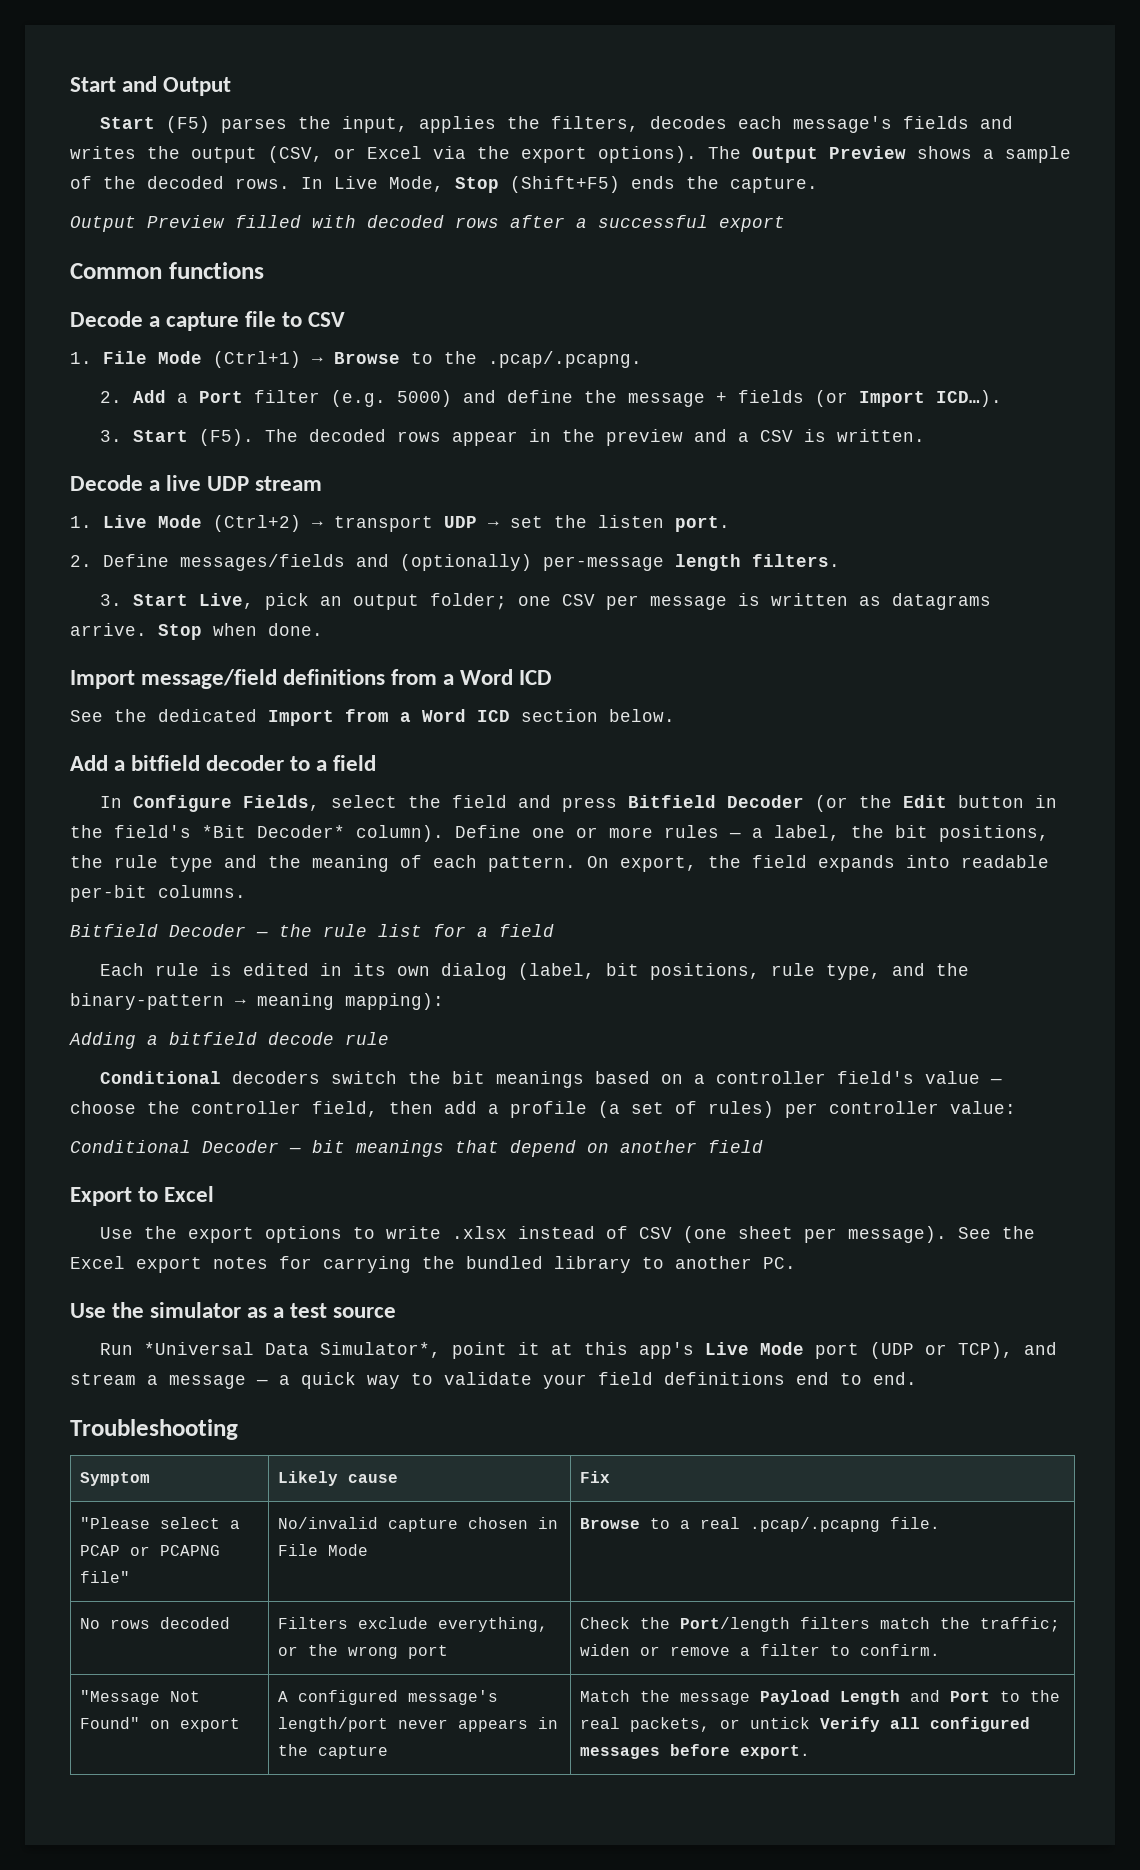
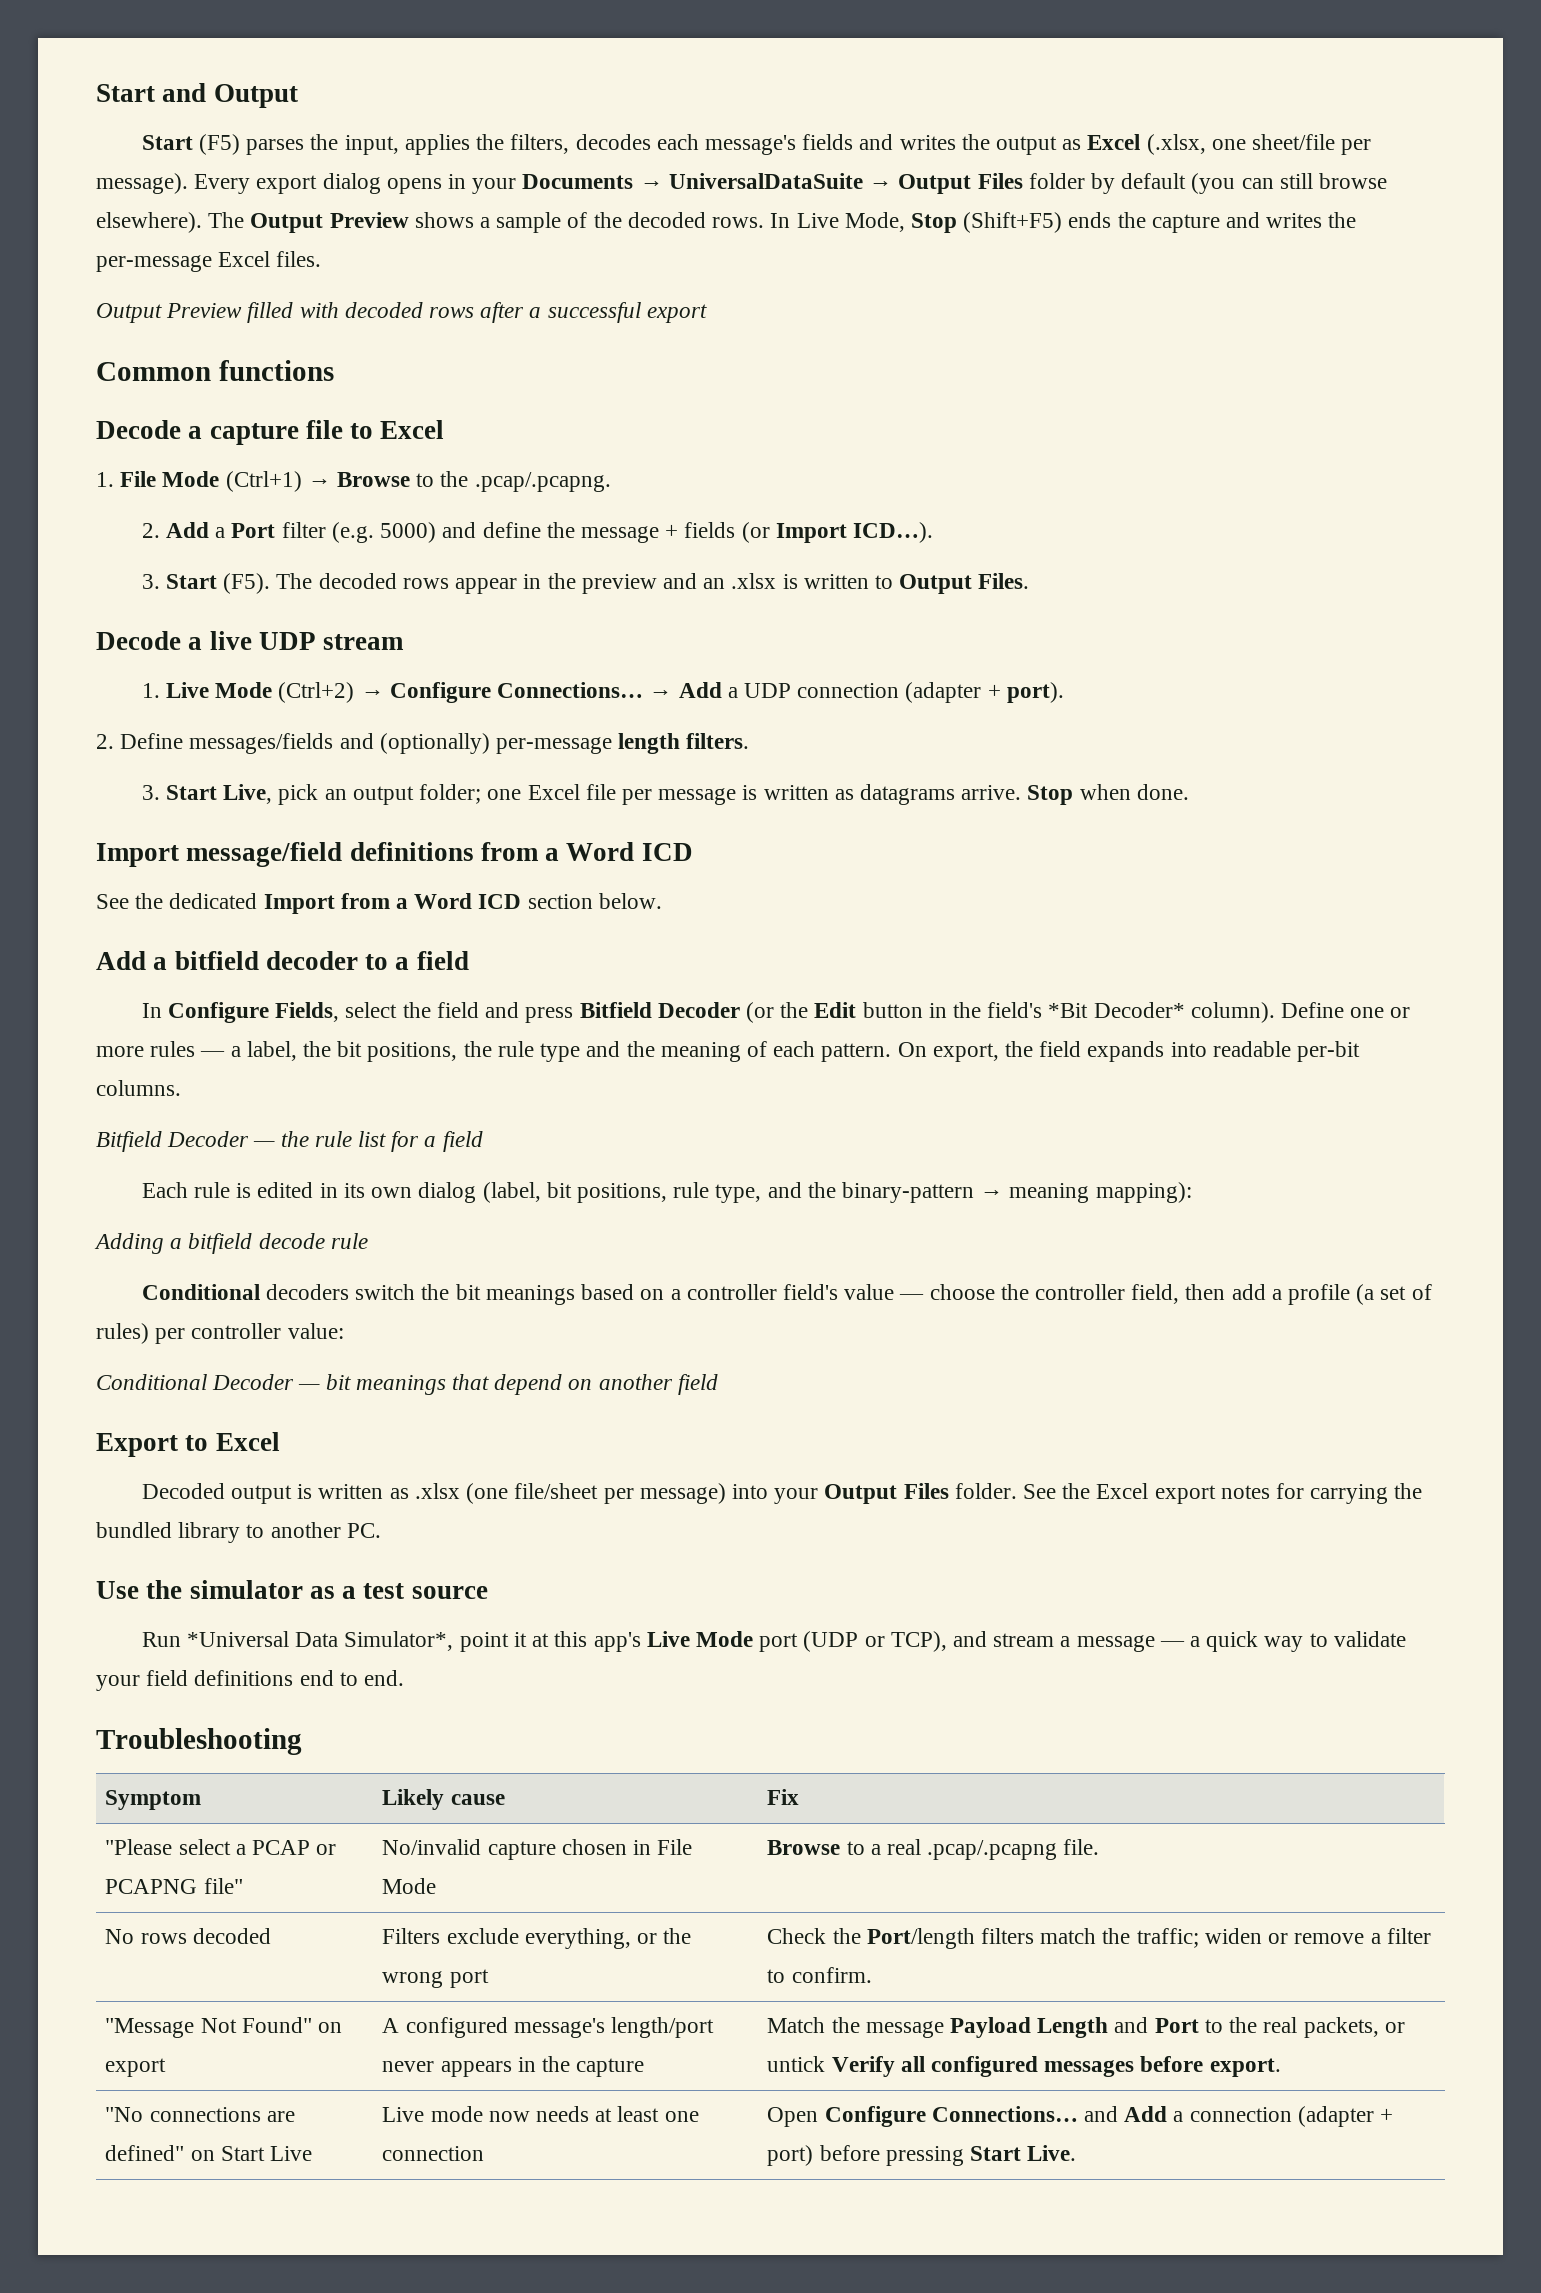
[268,146,697,163] (CSV, or Excel via the export options). -> [1062,134,1372,155] [96,173,1387,194] [96,212,202,233] as Excel (.xlsx, one sheet/file per message). Every export dialog opens in your Documents → UniversalDataSuite → Output Files folder by default (you can still browse elsewhere).
[730,177,818,193] capture. -> [1151,212,1357,233] [96,251,322,272] capture and writes the per-message Excel files.
[308,312,346,327] CSV -> [380,420,445,439] Excel
[738,429,926,442] a CSV is written. -> [703,573,1030,594] an .xlsx is written to Output Files.
[334,515,730,532] transport UDP → set the listen port. -> [389,682,1064,703] Configure Connections… → Add a UDP connection (adapter + port).
[562,594,596,606] CSV -> [527,784,616,800] Excel file
[100,1226,948,1243] Use the export options to write .xlsx instead of CSV (one sheet per message). -> [141,1483,1017,1504] Decoded output is written as .xlsx (one file/sheet per message) into your Output Files folder.
(811, 1752) none -> [105,2107,295,2122] [105,2145,313,2161] [382,2106,699,2122] [382,2146,485,2161] [767,2106,1394,2127] [767,2145,1077,2166] // "No connections are defined" on Start Live | Live mode now needs at least one connection | Open Configure Connections… and Add a connection (adapter + port) before pressing Start Live.

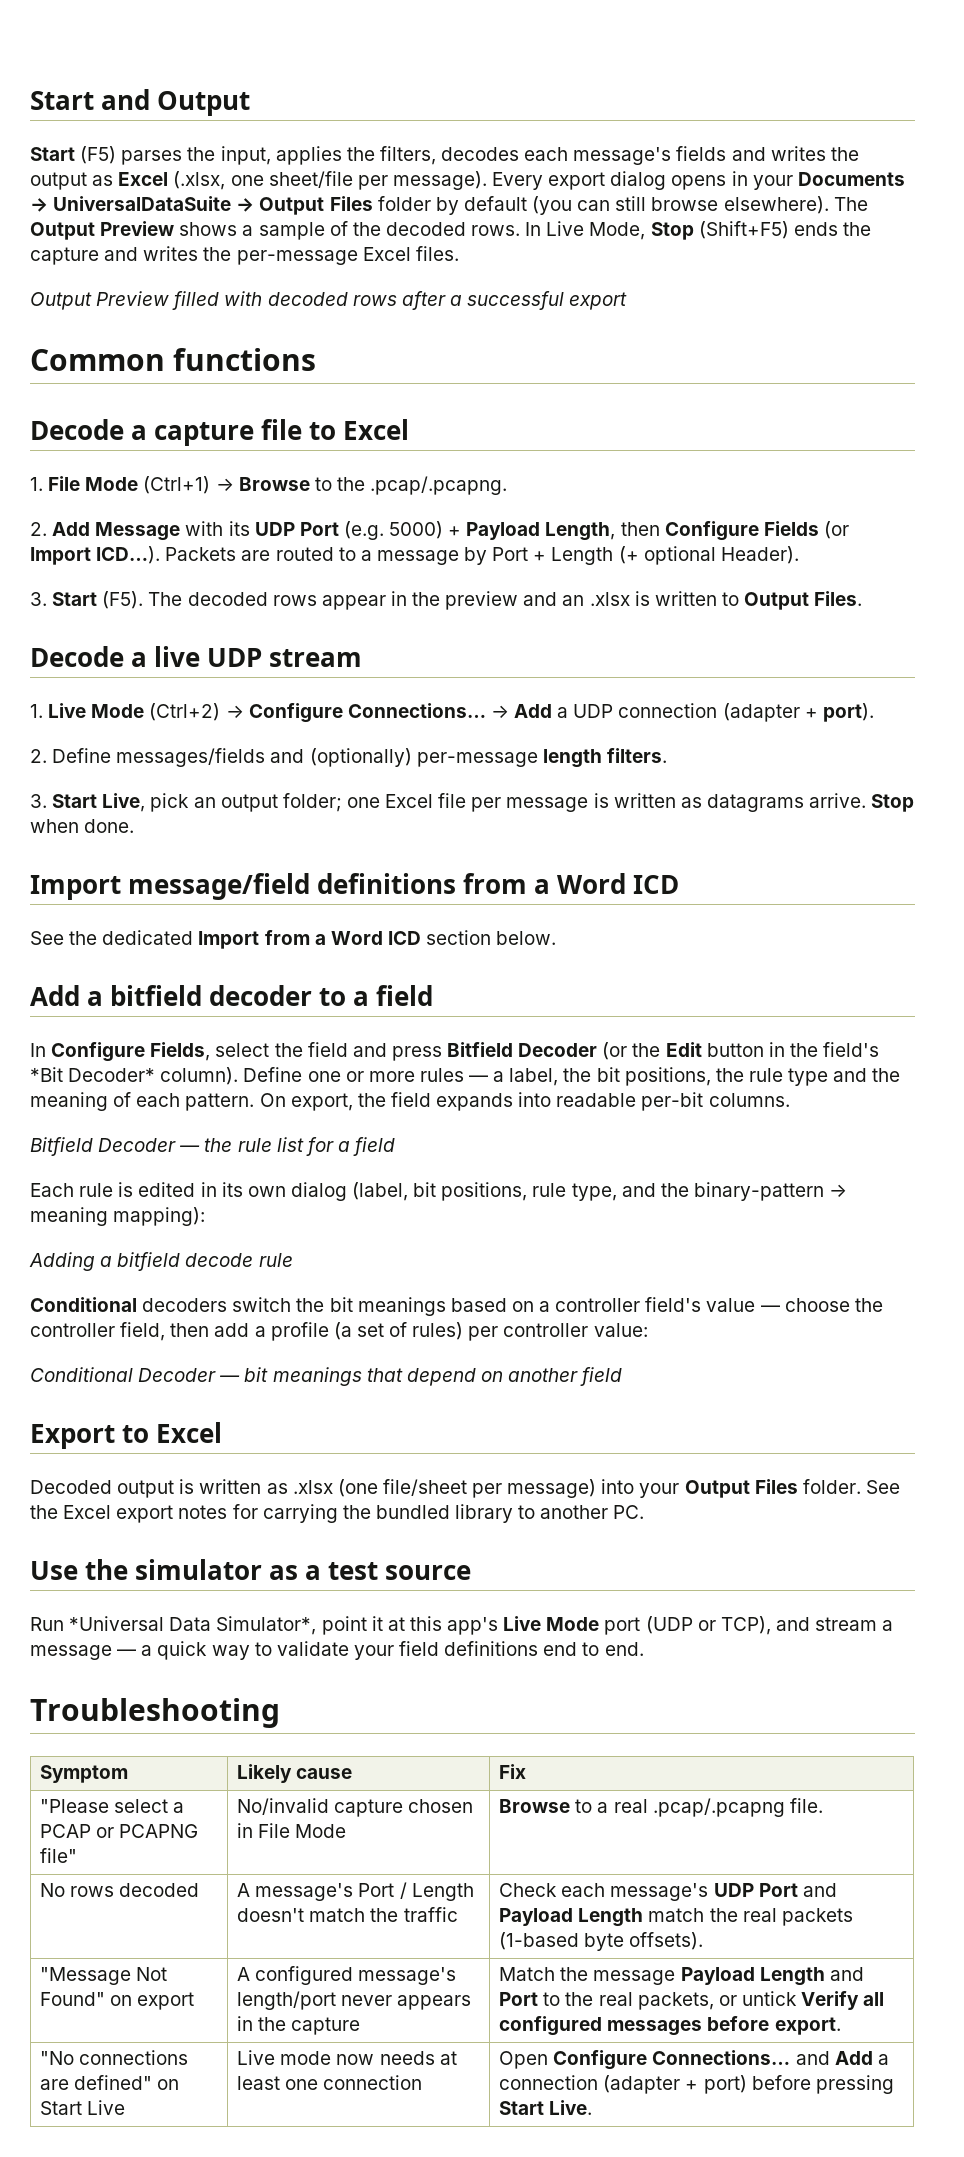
[215,522,933,543] a Port filter (e.g. 5000) and define the message + fields (or Import ICD…). -> [95,521,849,541] [30,546,799,565] Message with its UDP Port (e.g. 5000) + Payload Length, then Configure Fields (or Import ICD…). Packets are routed to a message by Port + Length (+ optional Header).
[382,1928,692,1949] [382,1969,489,1988] [767,1928,1431,1949] [767,1967,872,1983] Filters exclude everything, or the wrong port | Check the Port/length filters match the traffic; widen or remove a filter to confirm. -> [237,1882,474,1901] [237,1907,458,1922] [499,1883,837,1901] [499,1908,853,1927] [499,1932,704,1951] A message's Port / Length doesn't match the traffic | Check each message's UDP Port and Payload Length match the real packets (1-based byte offsets).

